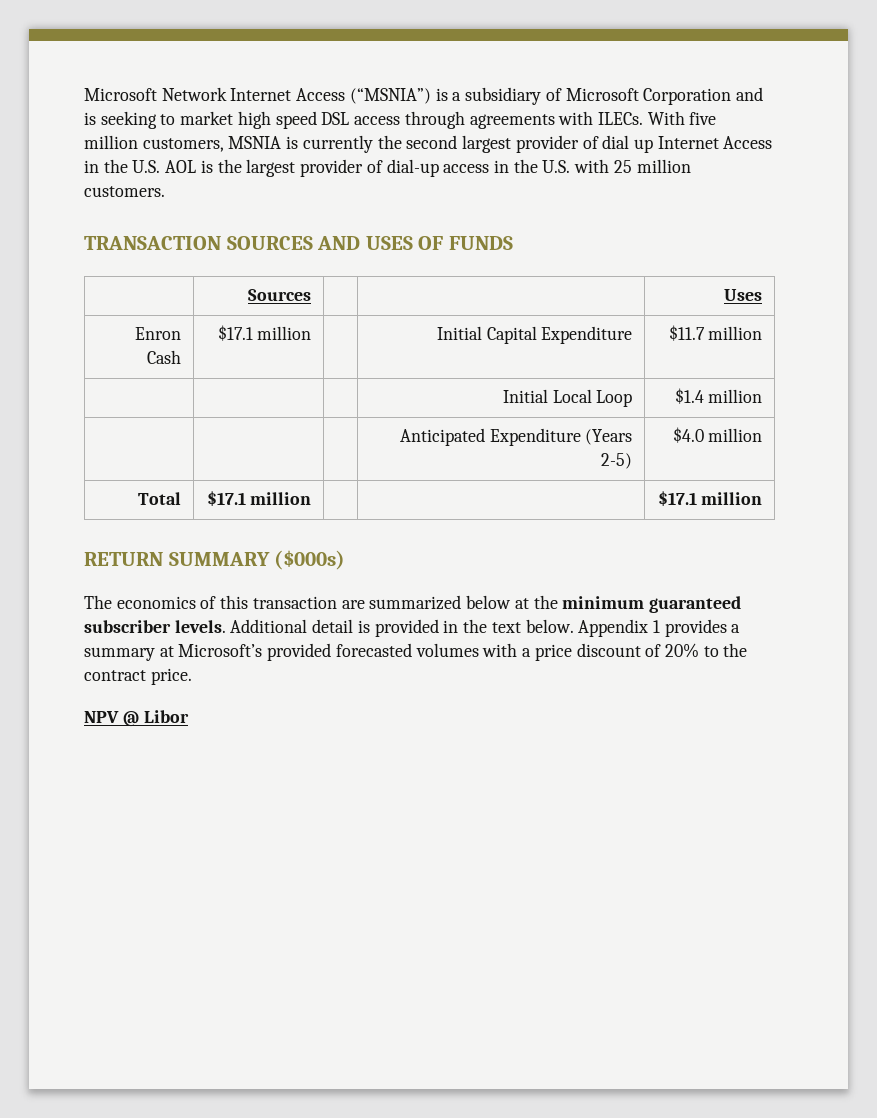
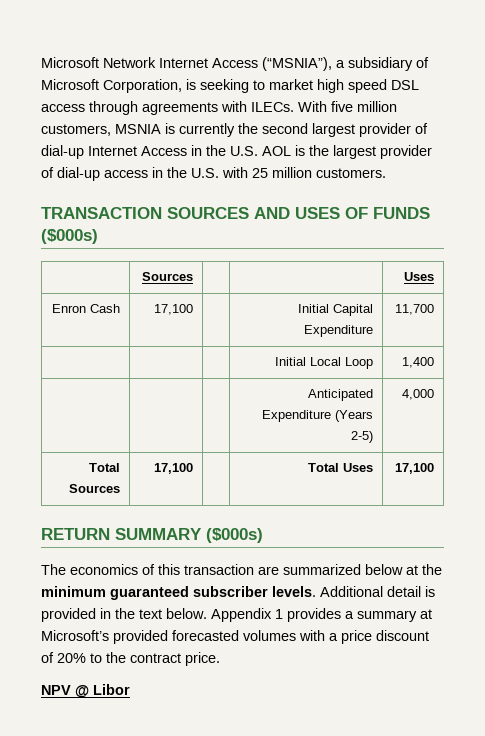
[349,88,448,104] (“MSNIA”) is -> [262,57,332,71] (“MSNIA”),
[643,87,763,105] Corporation and -> [103,79,182,93] Corporation,
[602,135,653,153] dial up -> [41,145,84,159] dial-up
(513, 243) none -> [41,229,98,244] ($000s)
[217,325,312,341] $17.1 million -> [153,304,193,315] 17,100
[668,325,763,341] $11.7 million -> [394,304,434,315] 11,700
[674,388,763,404] $1.4 million -> [401,357,434,368] 1,400
[672,427,763,443] [138,492,182,505] [206,491,312,506] [657,491,763,506] $4.0 million // Total | $17.1 million | | | $17.1 million -> [401,389,434,400] [88,463,120,472] [68,484,120,493] [153,463,193,474] [307,463,373,472] [394,463,434,474] 4,000 // Total Sources | 17,100 | | Total Uses | 17,100

